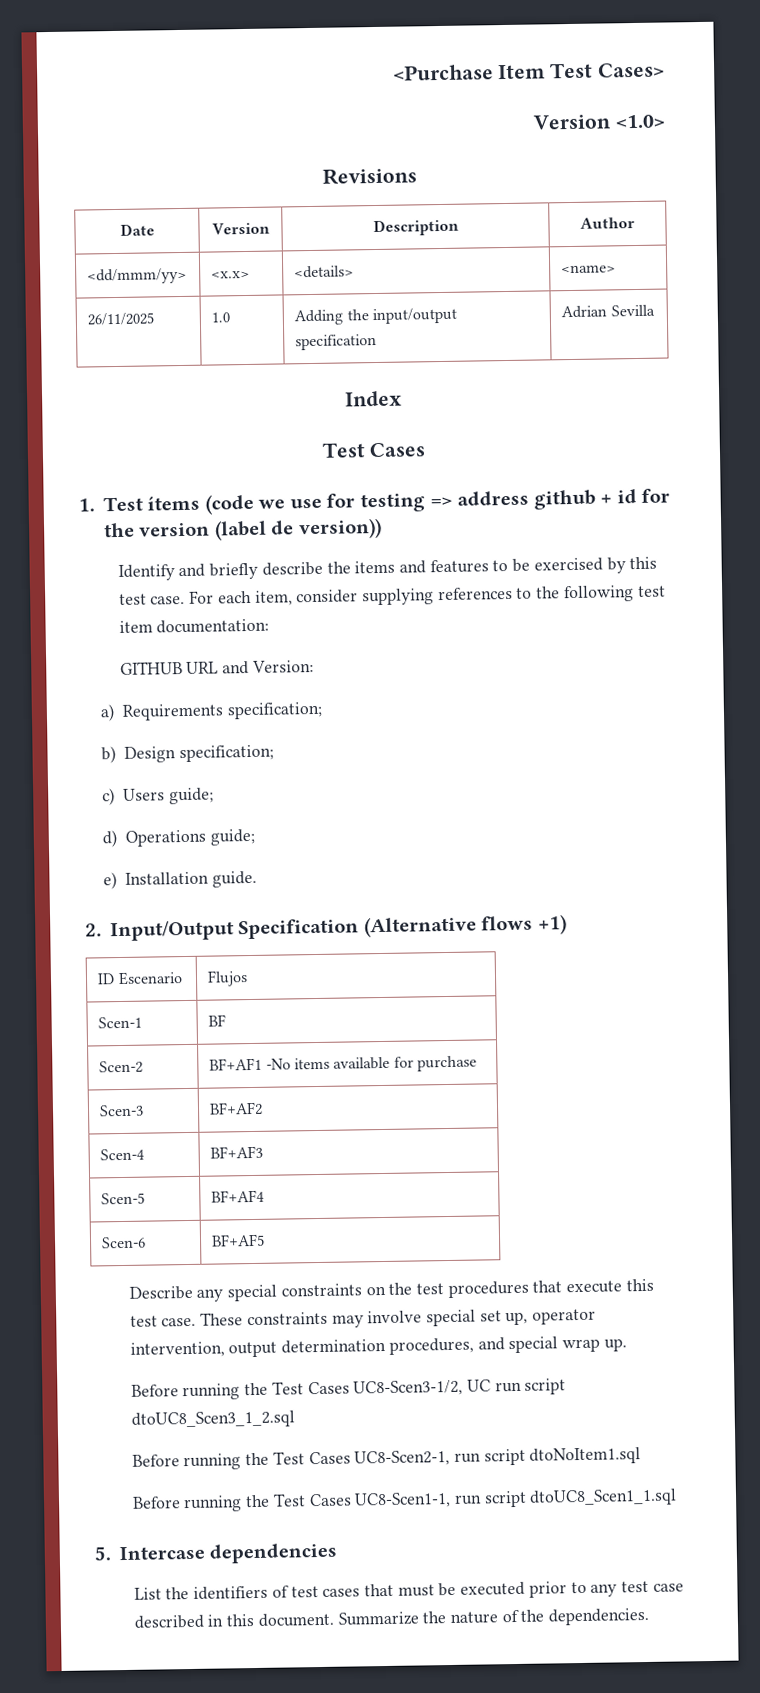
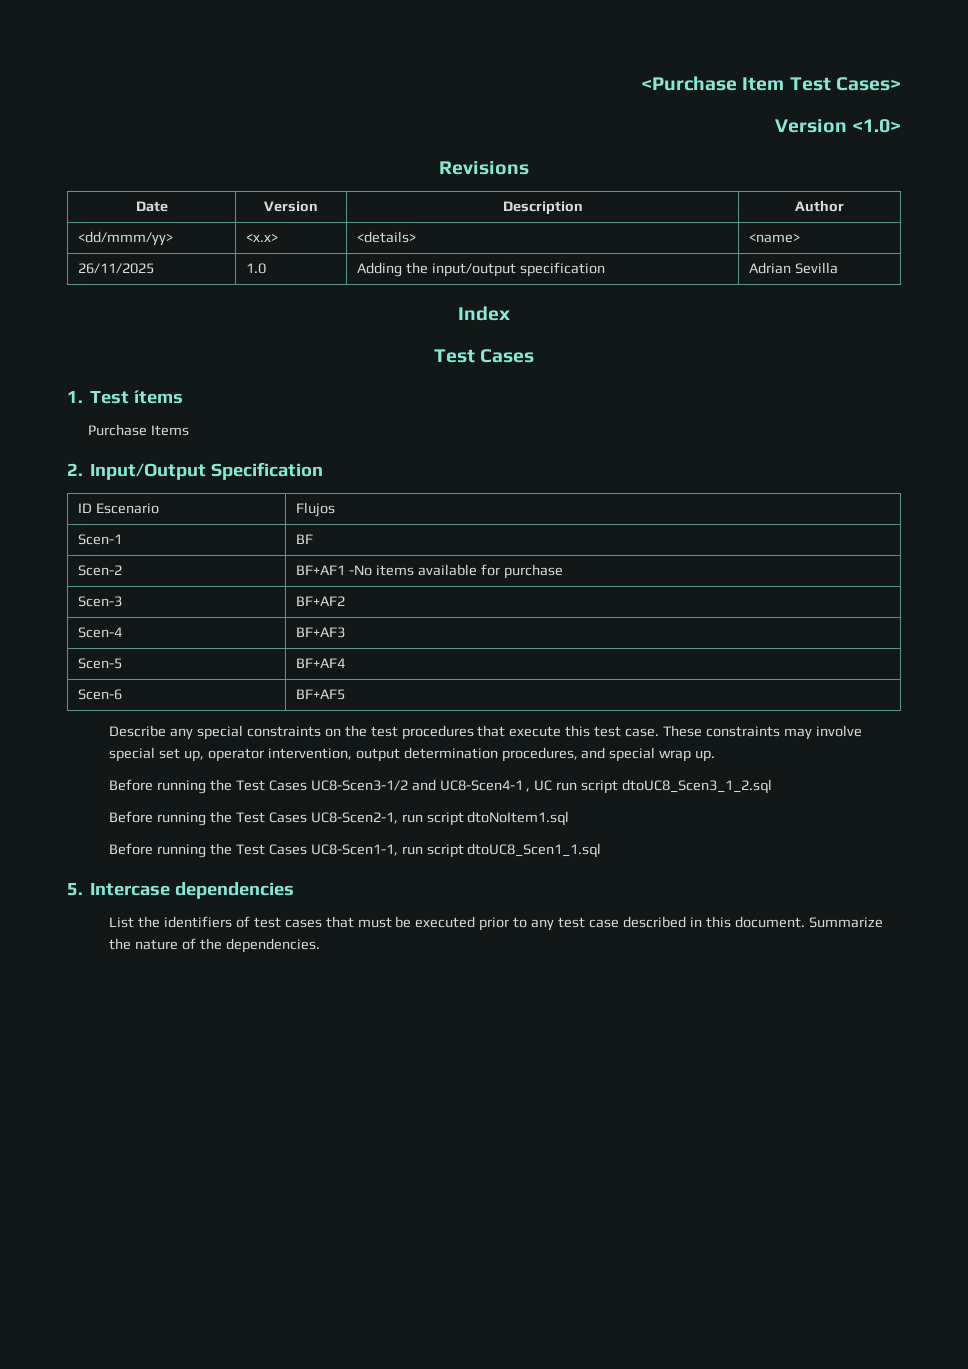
[204,488,671,515] [103,517,382,541] [117,556,658,581] [118,585,666,606] [118,618,270,634] [119,660,314,675] [100,701,323,722] [101,744,274,764] [102,787,214,806] [102,828,255,848] [103,870,257,890] (code we use for testing => address github + id for the version (label de version)) // Identify and briefly describe the items and features to be exercised by this test case. For each item, consider supplying references to the following test item documentation: // GITHUB URL and Version: // a) Requirements specification; // b) Design specification; // c) Users guide; // d) Operations guide; // e) Installation guide. -> [88,424,189,436] // Purchase Items
[363,914,567,938] (Alternative flows +1) -> (324, 471) none
[353,1379,464,1397] UC8-Scen3-1/2, -> [310,779,531,792] UC8-Scen3-1/2 and UC8-Scen4-1 ,

